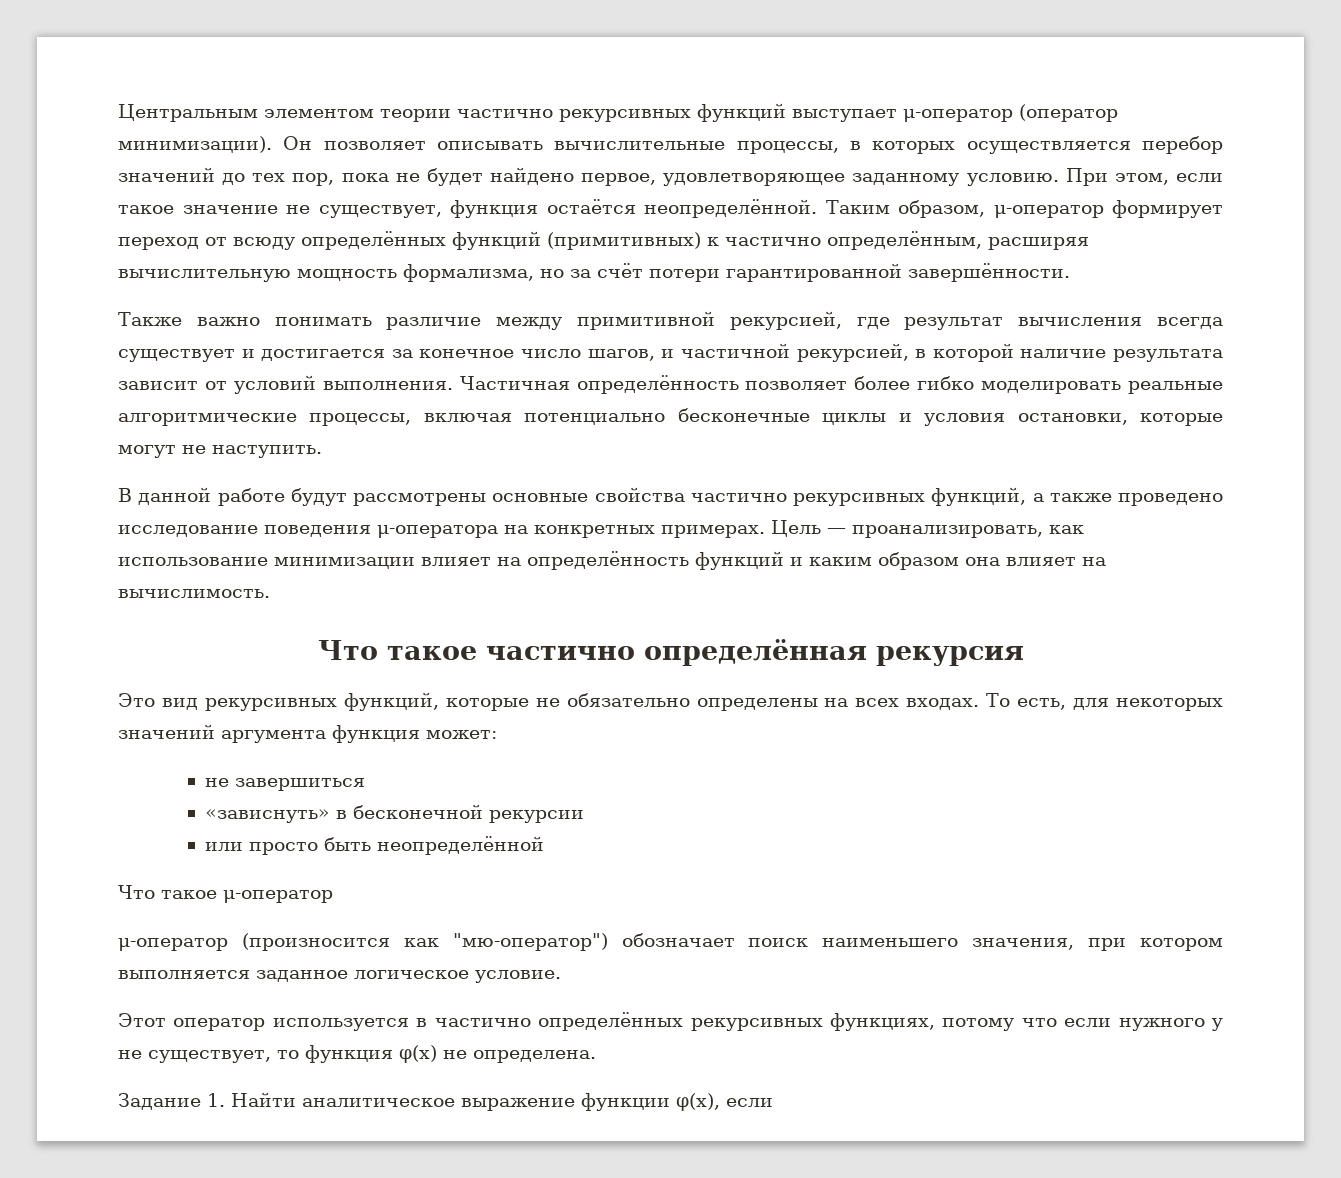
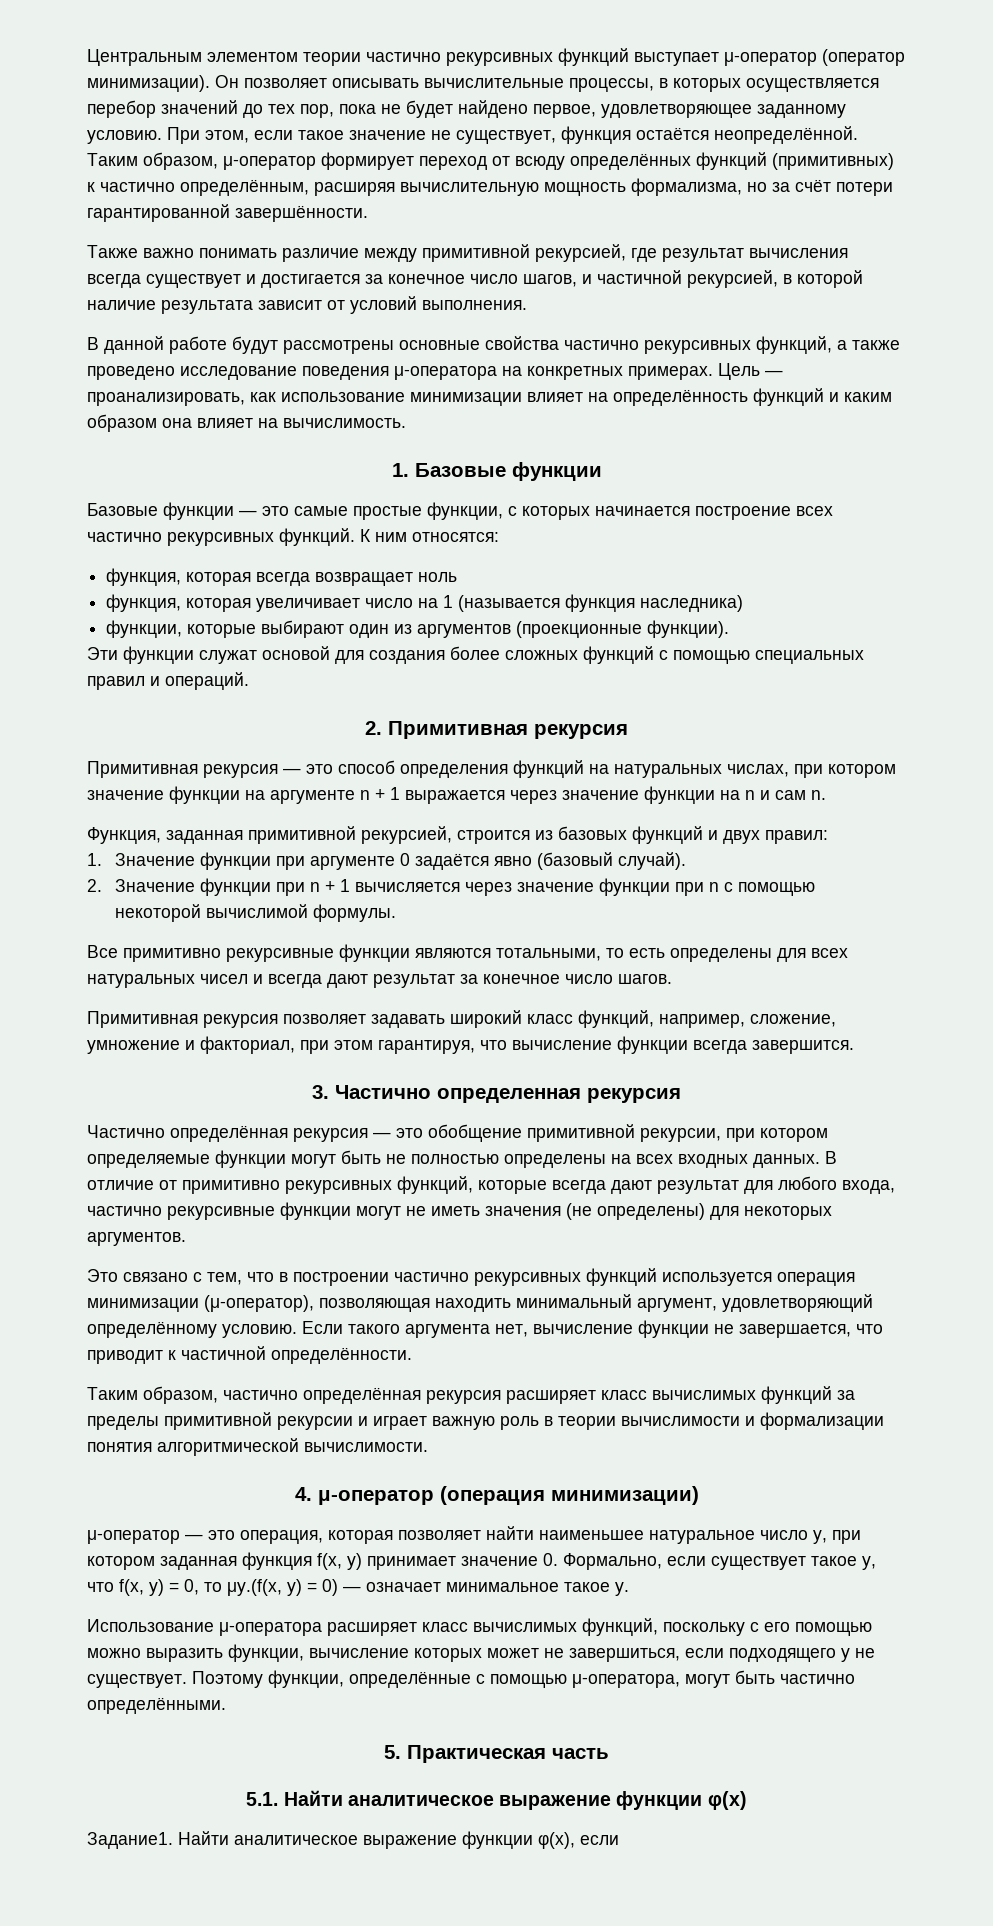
[459,375,1223,394] [118,408,1223,426] [118,445,322,458] Частичная определённость позволяет более гибко моделировать реальные алгоритмические процессы, включая потенциально бесконечные циклы и условия остановки, которые могут не наступить. -> (527, 305) none
[317,639,1024,666] [118,692,1224,711] [118,724,497,743] [204,778,365,791] [204,804,584,823] [204,836,544,855] [118,885,333,903] [118,933,1224,951] [118,970,561,983] [118,1012,1223,1031] [118,1045,596,1063] [118,1093,225,1110] Что такое частично определённая рекурсия // Это вид рекурсивных функций, которые не обязательно определены на всех входах. То есть, для некоторых значений аргумента функция может: // не завершиться // «зависнуть» в бесконечной рекурсии // или просто быть неопределённой // Что такое μ-оператор // μ-оператор (произносится как "мю-оператор") обозначает поиск наименьшего значения, при котором выполняется заданное логическое условие. // Этот оператор используется в частично определённых рекурсивных функциях, потому что если нужного y не существует, то функция φ(x) не определена. // Задание 1. -> [391,462,602,481] [87,502,833,520] [87,528,499,546] [106,568,458,586] [106,594,744,612] [106,620,730,638] [87,646,864,664] [87,672,249,690] [365,721,628,739] [87,760,896,778] [87,786,826,804] [87,826,828,844] [87,852,687,870] [87,878,816,896] [115,904,397,922] [87,944,848,962] [87,974,672,988] [87,1010,836,1028] [87,1036,854,1054] [312,1085,681,1103] [87,1124,828,1142] [87,1150,837,1168] [87,1176,895,1194] [87,1202,832,1220] [87,1232,186,1246] [87,1268,855,1286] [87,1294,873,1312] [87,1320,883,1338] [87,1346,412,1364] [87,1386,855,1404] [87,1412,884,1430] [87,1438,428,1456] [294,1486,699,1505] [87,1526,861,1544] [87,1552,876,1570] [87,1579,629,1596] [87,1618,872,1636] [87,1644,875,1662] [87,1670,855,1688] [87,1697,226,1714] [384,1745,609,1763] [246,1790,747,1810] [87,1832,173,1849] 1. Базовые функции // Базовые функции — это самые простые функции, с которых начинается построение всех частично рекурсивных функций. К ним относятся: // функция, которая всегда возвращает ноль // функция, которая увеличивает число на 1 (называется функция наследника) // функции, которые выбирают один из аргументов (проекционные функции). // Эти функции служат основой для создания более сложных функций с помощью специальных правил и операций. // 2. Примитивная рекурсия // Примитивная рекурсия — это способ определения функций на натуральных числах, при котором значение функции на аргументе n + 1 выражается через значение функции на n и сам n. // Функция, заданная примитивной рекурсией, строится из базовых функций и двух правил: // 1. Значение функции при аргументе 0 задаётся явно (базовый случай). // 2. Значение функции при n + 1 вычисляется через значение функции при n с помощью некоторой вычислимой формулы. // Все примитивно рекурсивные функции являются тотальными, то есть определены для всех натуральных чисел и всегда дают результат за конечное число шагов. // Примитивная рекурсия позволяет задавать широкий класс функций, например, сложение, умножение и факториал, при этом гарантируя, что вычисление функции всегда завершится. // 3. Частично определенная рекурсия // Частично определённая рекурсия — это обобщение примитивной рекурсии, при котором определяемые функции могут быть не полностью определены на всех входных данных. В отличие от примитивно рекурсивных функций, которые всегда дают результат для любого входа, частично рекурсивные функции могут не иметь значения (не определены) для некоторых аргументов. // Это связано с тем, что в построении частично рекурсивных функций используется операция минимизации (μ-оператор), позволяющая находить минимальный аргумент, удовлетворяющий определённому условию. Если такого аргумента нет, вычисление функции не завершается, что приводит к частичной определённости. // Таким образом, частично определённая рекурсия расширяет класс вычислимых функций за пределы примитивной рекурсии и играет важную роль в теории вычислимости и формализации понятия алгоритмической вычислимости. // 4. μ-оператор (операция минимизации) // μ-оператор — это операция, которая позволяет найти наименьшее натуральное число y, при котором заданная функция f(x, y) принимает значение 0. Формально, если существует такое y, что f(x, y) = 0, то μy.(f(x, y) = 0) — означает минимальное такое y. // Использование μ-оператора расширяет класс вычислимых функций, поскольку с его помощью можно выразить функции, вычисление которых может не завершиться, если подходящего y не существует. Поэтому функции, определённые с помощью μ-оператора, могут быть частично определёнными. // 5. Практическая часть // 5.1. Найти аналитическое выражение функции φ(x) // Задание1.

